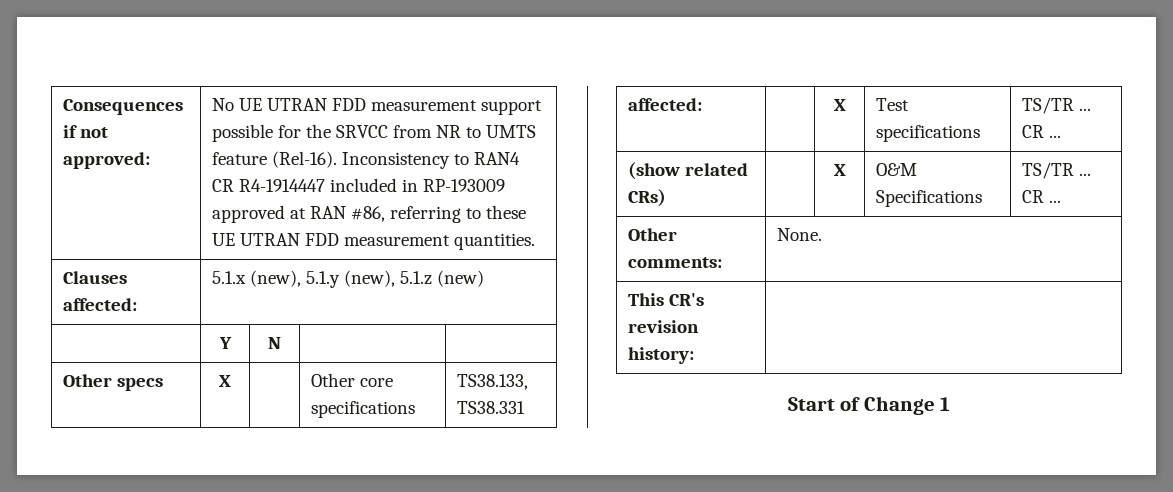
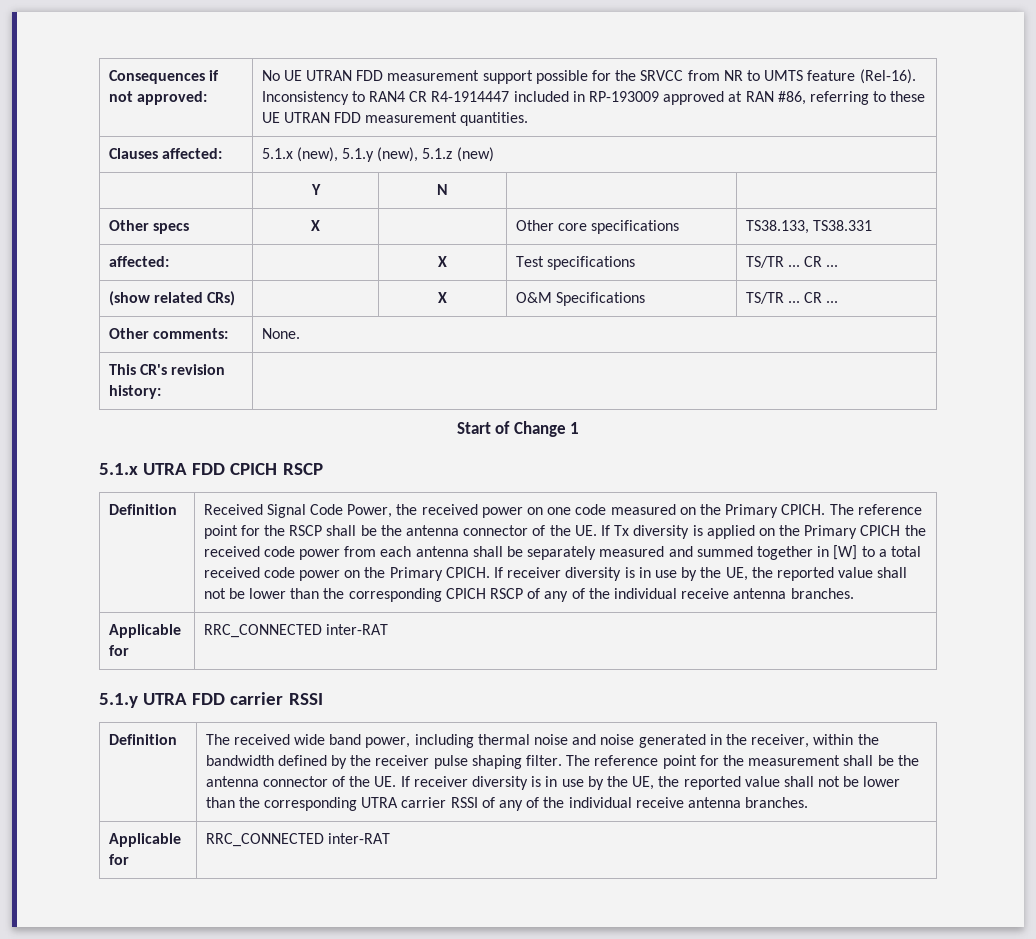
(951, 404) none -> [99,463,323,475] [108,504,177,515] [203,504,922,518] [203,525,926,539] [203,545,921,560] [203,567,908,581] [203,588,854,602] [108,624,181,638] [108,645,129,656] [203,624,388,638] [99,692,323,708] [108,734,177,745] [205,734,879,748] [205,755,919,769] [205,776,901,790] [205,797,809,811] [108,833,181,847] [108,854,129,865] [205,833,390,847] // 5.1.x UTRA FDD CPICH RSCP // Definition | Received Signal Code Power, the received power on one code measured on the Primary CPICH. The reference point for the RSCP shall be the antenna connector of the UE. If Tx diversity is applied on the Primary CPICH the received code power from each antenna shall be separately measured and summed together in [W] to a total received code power on the Primary CPICH. If receiver diversity is in use by the UE, the reported value shall not be lower than the corresponding CPICH RSCP of any of the individual receive antenna branches. // Applicable for | RRC_CONNECTED inter-RAT // 5.1.y UTRA FDD carrier RSSI // Definition | The received wide band power, including thermal noise and noise generated in the receiver, within the bandwidth defined by the receiver pulse shaping filter. The reference point for the measurement shall be the antenna connector of the UE. If receiver diversity is in use by the UE, the reported value shall not be lower than the corresponding UTRA carrier RSSI of any of the individual receive antenna branches. // Applicable for | RRC_CONNECTED inter-RAT

